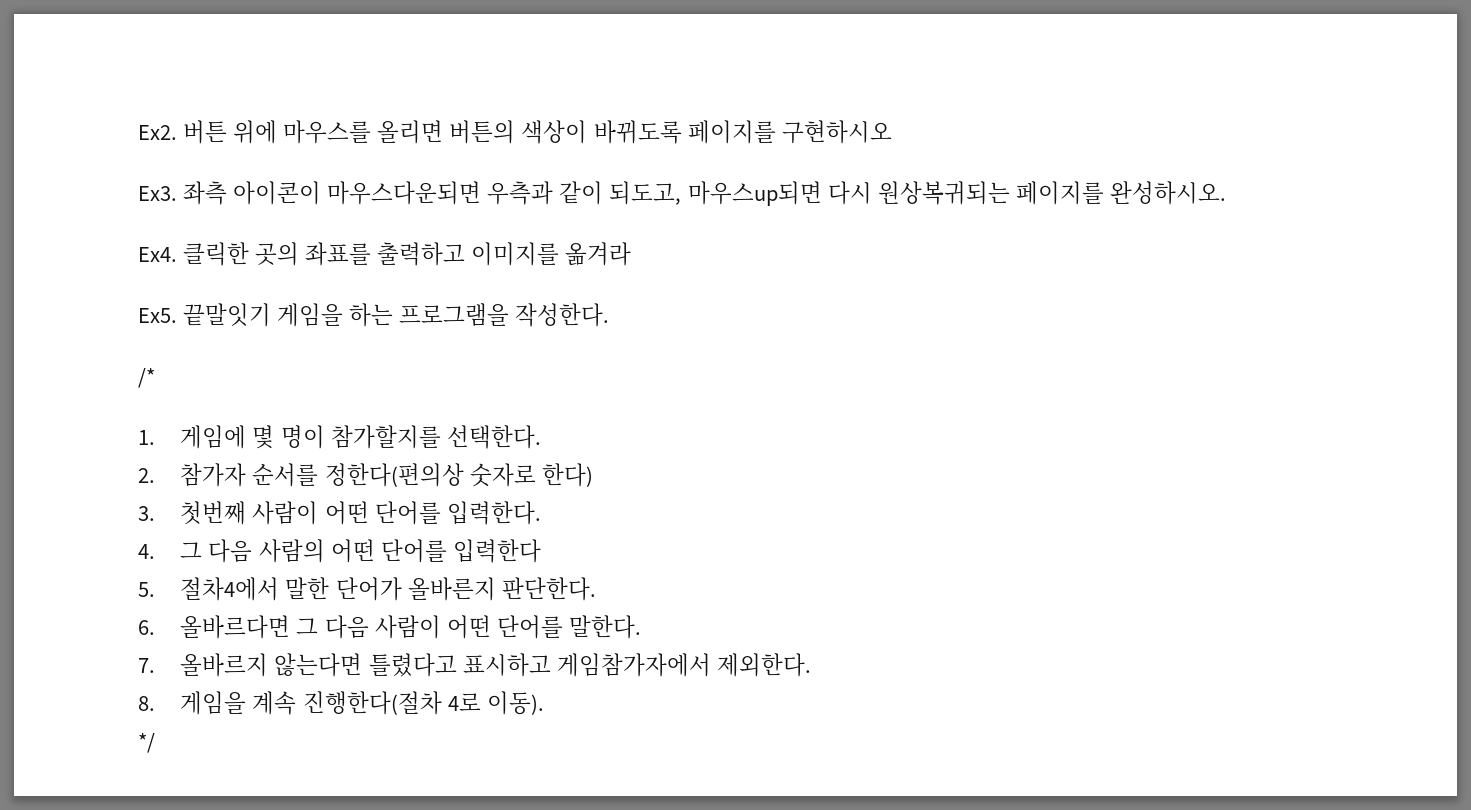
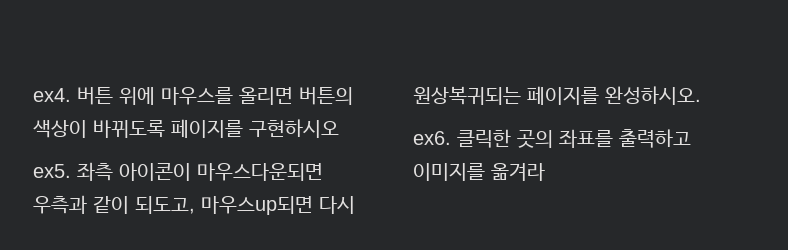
[138,125,177,140] Ex2. -> [33,88,71,102] ex4.
[138,186,177,201] Ex3. -> [33,164,71,178] ex5.
[138,247,177,262] Ex4. -> [413,131,451,145] ex6.
[138,303,610,327] [138,368,155,388] [138,425,541,449] [138,463,593,487] [138,501,541,525] [138,539,541,563] [138,577,596,601] [138,615,641,639] [138,653,811,677] [138,691,544,715] [138,733,155,753] // Ex5. 끝말잇기 게임을 하는 프로그램을 작성한다. // /* // 1. 게임에 몇 명이 참가할지를 선택한다. // 2. 참가자 순서를 정한다(편의상 숫자로 한다) // 3. 첫번째 사람이 어떤 단어를 입력한다. // 4. 그 다음 사람의 어떤 단어를 입력한다 // 5. 절차4에서 말한 단어가 올바른지 판단한다. // 6. 올바르다면 그 다음 사람이 어떤 단어를 말한다. // 7. 올바르지 않는다면 틀렸다고 표시하고 게임참가자에서 제외한다. // 8. 게임을 계속 진행한다(절차 4로 이동). // */ -> (545, 172) none

